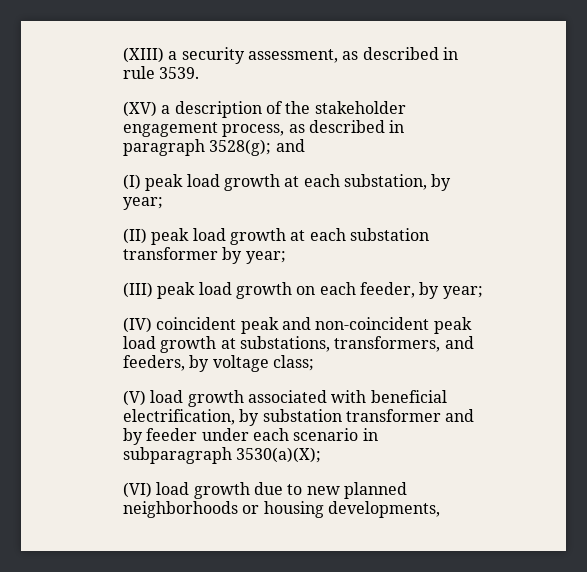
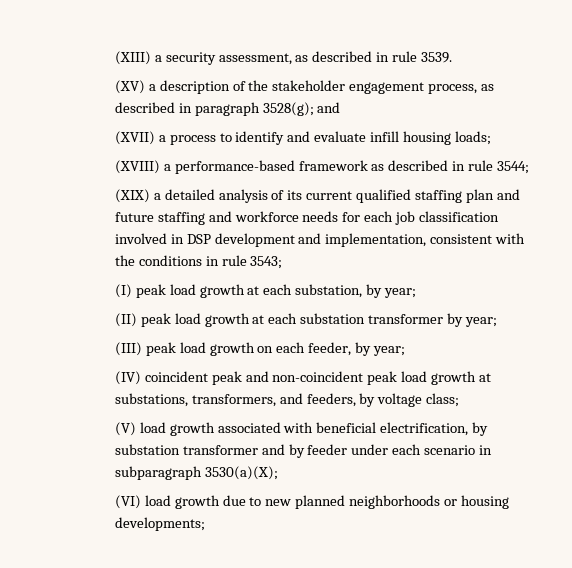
(305, 145) none -> [114,131,492,145] [114,160,530,174] [114,189,520,203] [114,211,500,225] [114,233,526,247] [114,255,283,269] // (XVII) a process to identify and evaluate infill housing loads; // (XVIII) a performance-based framework as described in rule 3544; // (XIX) a detailed analysis of its current qualified staffing plan and future staffing and workforce needs for each job classification involved in DSP development and implementation, consistent with the conditions in rule 3543;
[328,501,441,518] developments, -> [114,517,205,531] developments;

